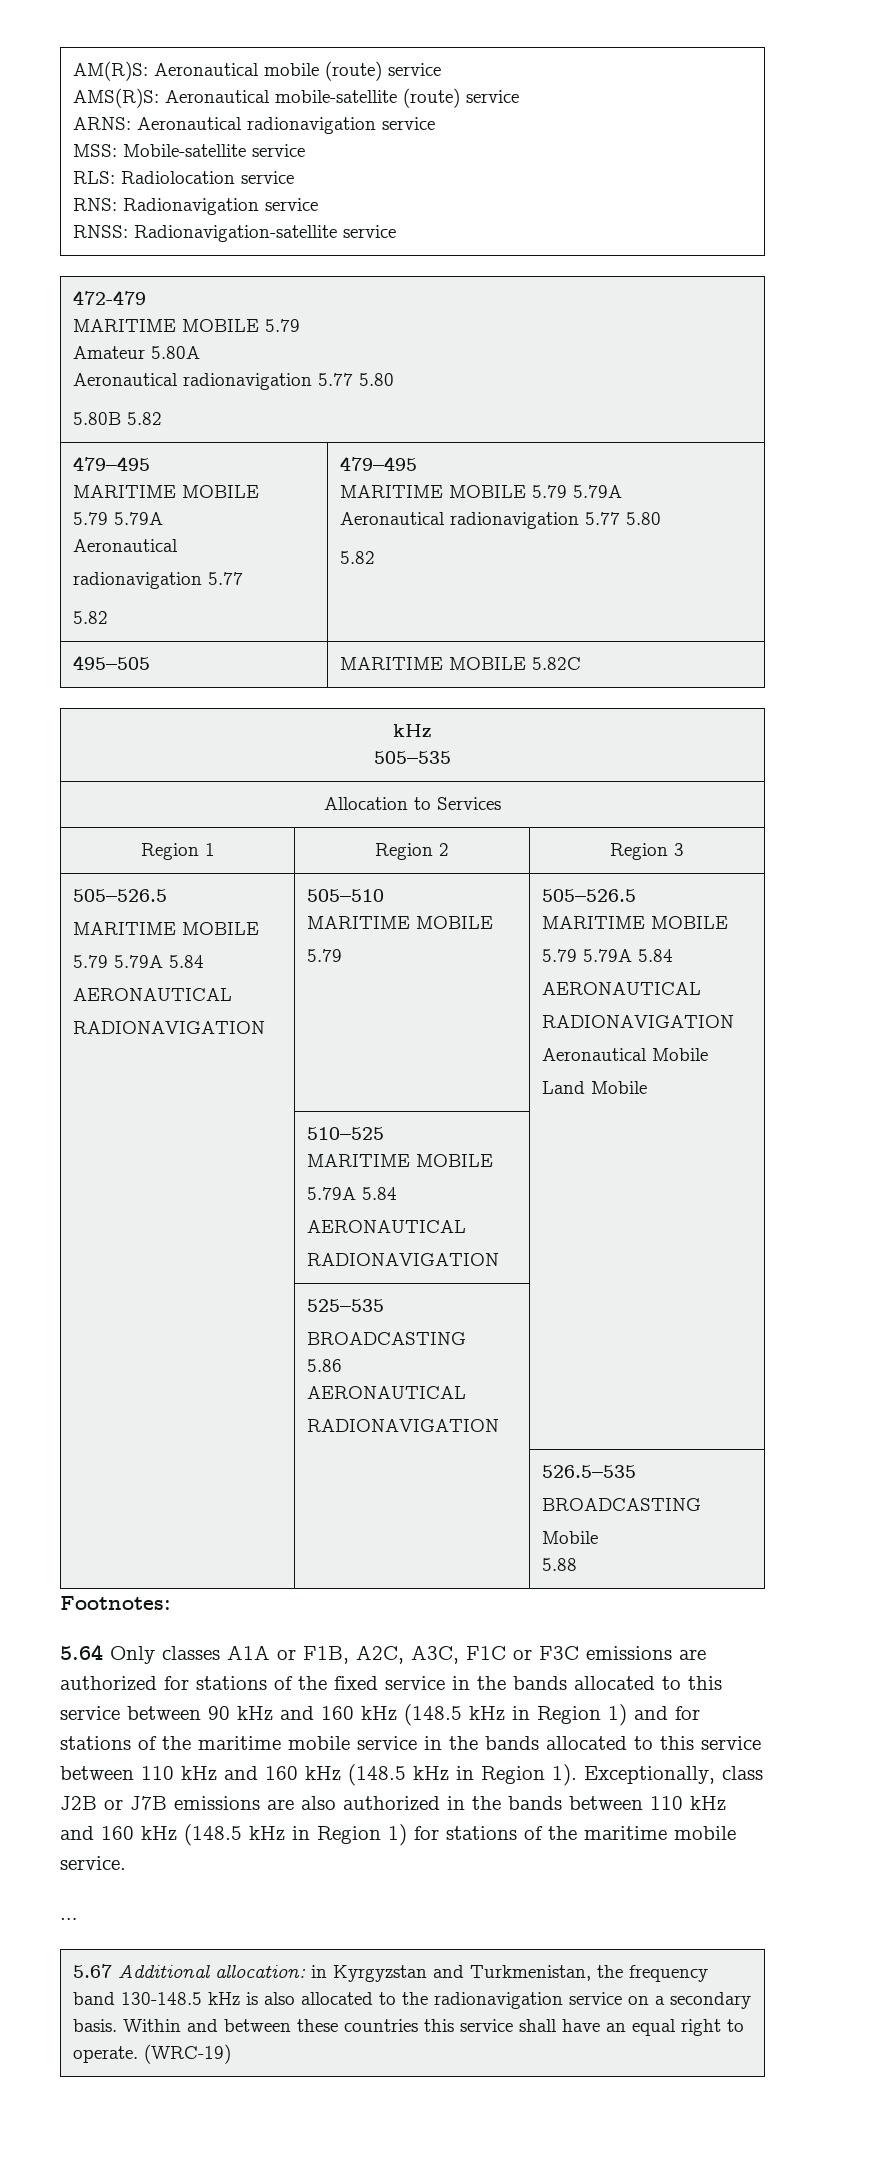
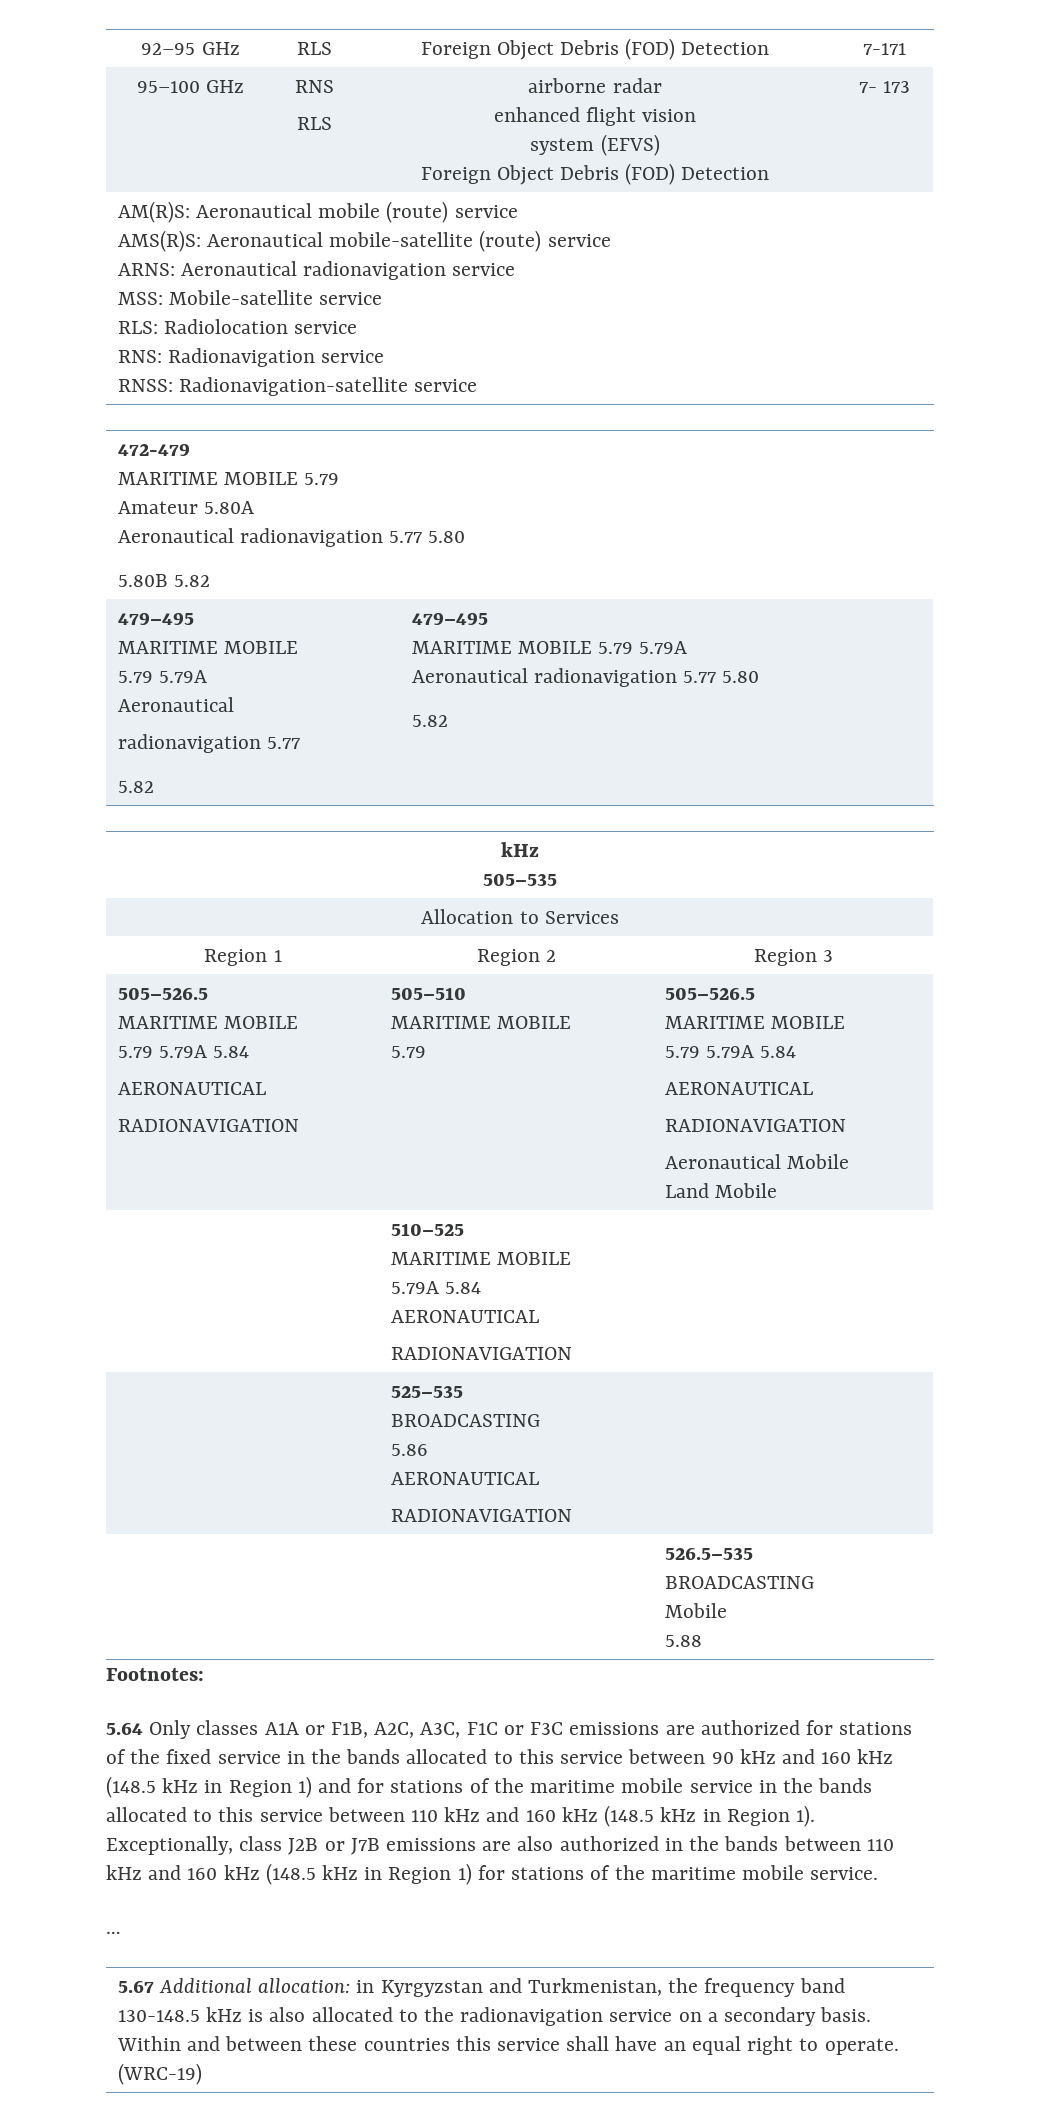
(73, 71) none -> [141,42,240,55] [297,42,332,55] [420,38,770,60] [863,43,906,55] [136,80,245,93] [295,80,334,93] [297,117,332,130] [528,78,662,93] [493,107,697,126] [530,134,660,156] [420,163,770,185] [858,81,911,93] 92–95 GHz | RLS | Foreign Object Debris (FOD) Detection | 7-171 // 95–100 GHz | RNS // RLS | airborne radar // enhanced flight vision // system (EFVS) // Foreign Object Debris (FOD) Detection | 7- 173 //
[73,655,151,670] [340,657,582,670] // 495–505 | MARITIME MOBILE 5.82C -> (448, 721) none

